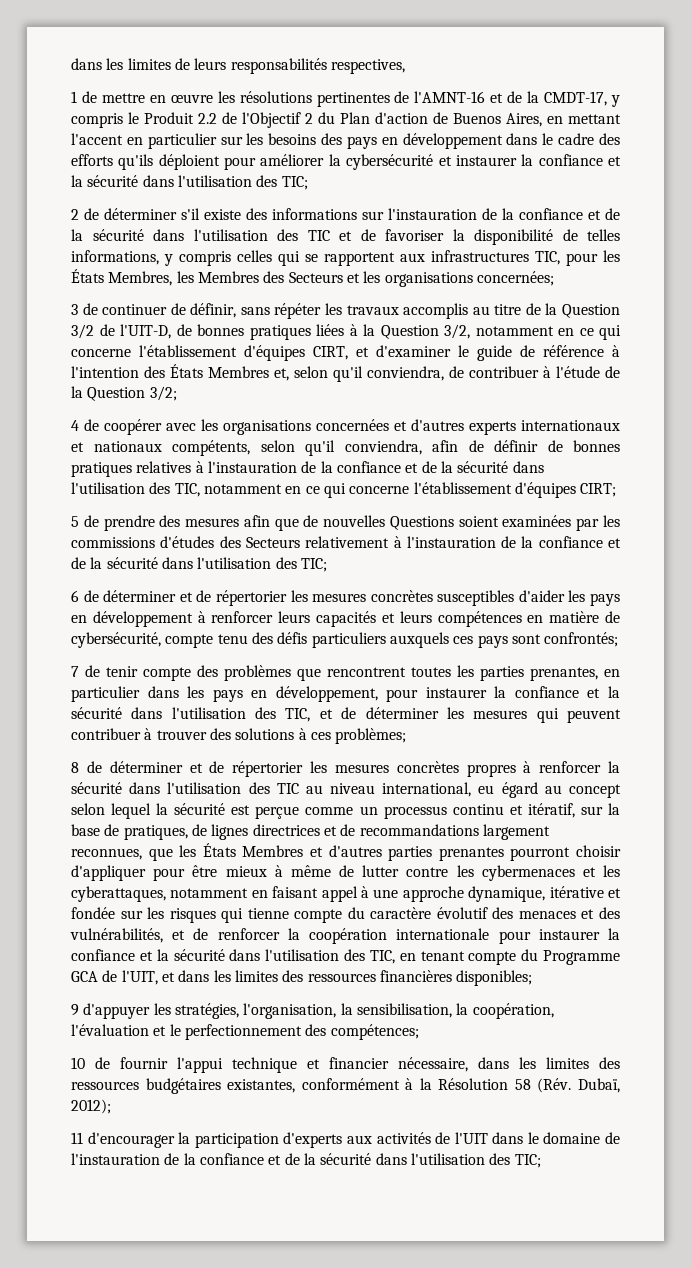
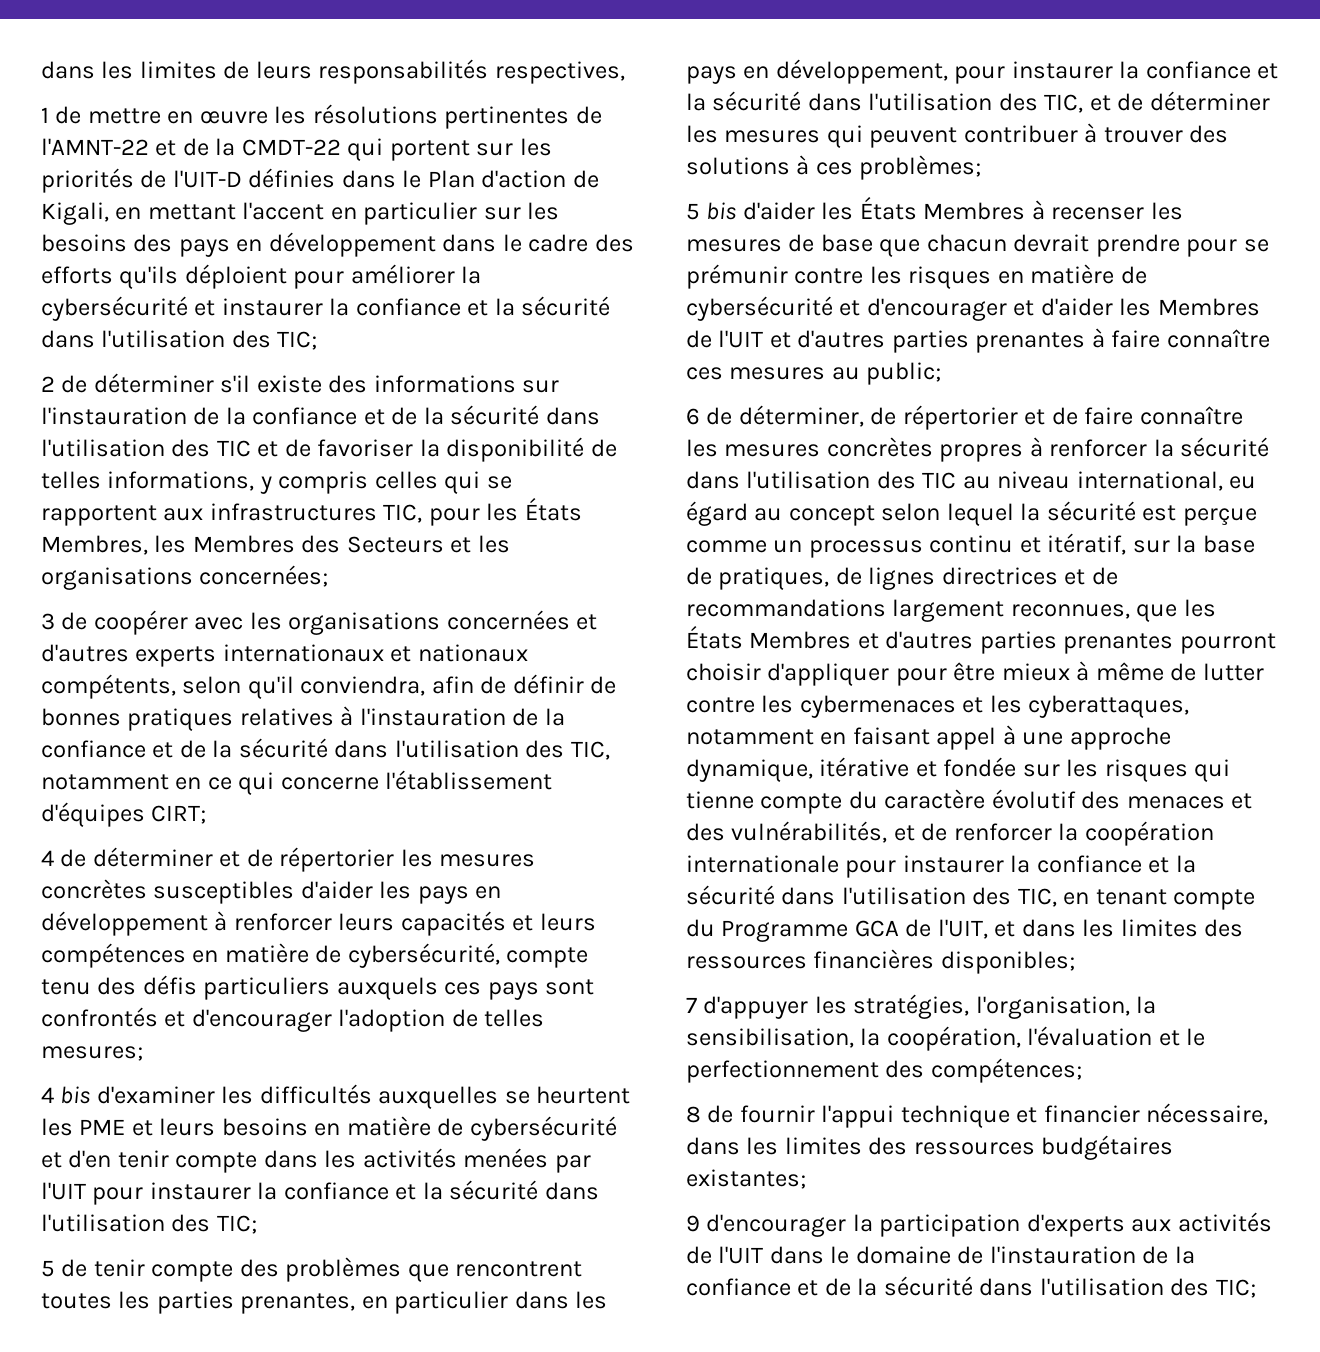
[414,91,621,107] [71,112,335,128] l'AMNT-16 et de la CMDT-17, y compris le Produit 2.2 de l'Objectif 2 du -> [41,138,552,161] [41,168,422,193] l'AMNT-22 et de la CMDT-22 qui portent sur les priorités de l'UIT-D définies dans le
[453,113,542,127] Buenos Aires, -> [41,202,109,225] Kigali,
[102,303,620,319] [71,324,621,340] [71,345,620,361] [71,364,620,382] [71,386,177,401] [71,419,99,431] continuer de définir, sans répéter les travaux accomplis au titre de la Question 3/2 de l'UIT-D, de bonnes pratiques liées à la Question 3/2, notamment en ce qui concerne l'établissement d'équipes CIRT, et d'examiner le guide de référence à l'intention des États Membres et, selon qu'il conviendra, de contribuer à l'étude de la Question 3/2; // 4 de -> (88, 621) none
[71,515,620,531] [71,536,621,548] [71,557,327,572] [71,590,79,602] 5 de prendre des mesures afin que de nouvelles Questions soient examinées par les commissions d'études des Secteurs relativement à l'instauration de la confiance et de la sécurité dans l'utilisation des TIC; // 6 -> [41,850,54,866] 4
[544,632,619,647] [71,666,79,677] confrontés; // 7 -> [41,1007,545,1032] [41,1046,143,1061] [41,1084,631,1109] [41,1116,617,1141] [41,1148,591,1173] [41,1180,599,1205] [41,1214,257,1234] [41,1260,55,1277] confrontés et d'encourager l'adoption de telles mesures; // 4 bis d'examiner les difficultés auxquelles se heurtent les PME et leurs besoins en matière de cybersécurité et d'en tenir compte dans les activités menées par l'UIT pour instaurer la confiance et la sécurité dans l'utilisation des TIC; // 5
[71,761,304,777] 8 de déterminer et de répertorier -> [686,197,1183,220] [686,234,1269,257] [686,264,1147,289] [686,296,1260,321] [686,328,1270,353] [686,362,942,385] [686,405,1243,430] 5 bis d'aider les États Membres à recenser les mesures de base que chacun devrait prendre pour se prémunir contre les risques en matière de cybersécurité et d'encourager et d'aider les Membres de l'UIT et d'autres parties prenantes à faire connaître ces mesures au public; // 6 de déterminer, de répertorier et de faire connaître
[71,1004,79,1016] 9 -> [686,997,697,1013] 7
[71,1057,85,1069] 10 -> [686,1106,701,1123] 8
[227,1078,620,1093] [71,1099,111,1114] [71,1132,83,1144] existantes, conformément à la Résolution 58 (Rév. Dubaï, 2012); // 11 -> [686,1169,806,1189] [686,1215,700,1232] existantes; // 9

